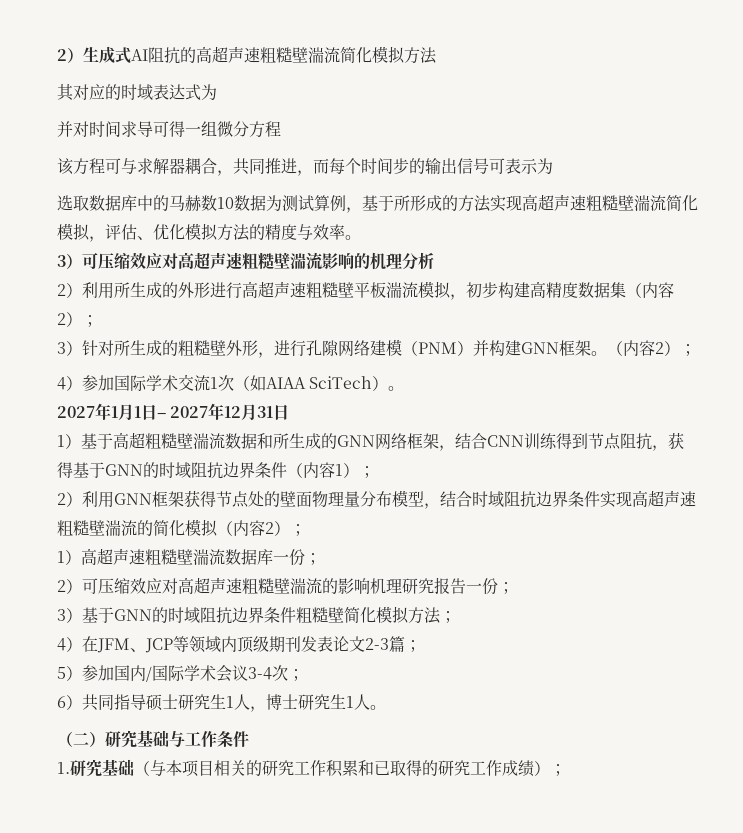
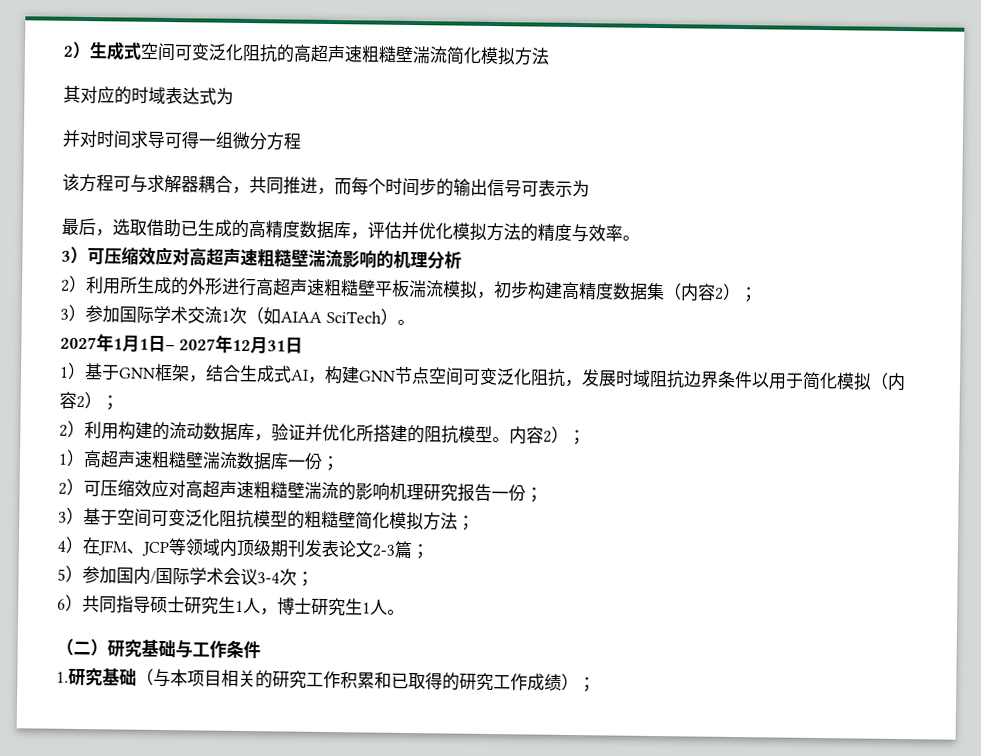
[131,49,148,61] AI -> [140,42,244,62] 空间可变泛化
[57,194,698,213] [57,223,153,242] 选取数据库中的马赫数10数据为测试算例，基于所形成的方法实现高超声速粗糙壁湍流简化模拟，评估、 -> [61,217,419,240] 最后，选取借助已生成的高精度数据库，评估并
[82,339,696,358] [57,376,82,391] 针对所生成的粗糙壁外形，进行孔隙网络建模（PNM）并构建GNN框架。（内容2）； // 4） -> (86, 313) none
[113,432,684,451] [57,462,375,479] [57,490,696,509] [57,519,233,537] 高超粗糙壁湍流数据和所生成的GNN网络框架，结合CNN训练得到节点阻抗，获得基于GNN的时域阻抗边界条件（内容1）； // 2）利用GNN框架获得节点处的壁面物理量分布模型，结合时域阻抗边界条件实现高超声速粗糙壁湍流的简化模拟（ -> [118,363,906,392] [59,391,119,411] [59,420,510,444] GNN框架，结合生成式AI，构建GNN节点空间可变泛化阻抗，发展时域阻抗边界条件以用于简化模拟（内容2）； // 2）利用构建的流动数据库，验证并优化所搭建的阻抗模型。
[114,607,296,624] GNN的时域阻抗边界条件 -> [117,508,305,529] 空间可变泛化阻抗模型的

